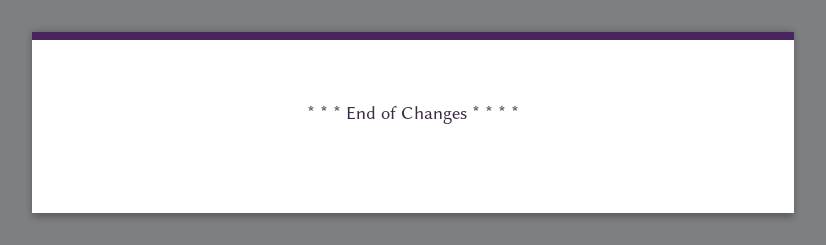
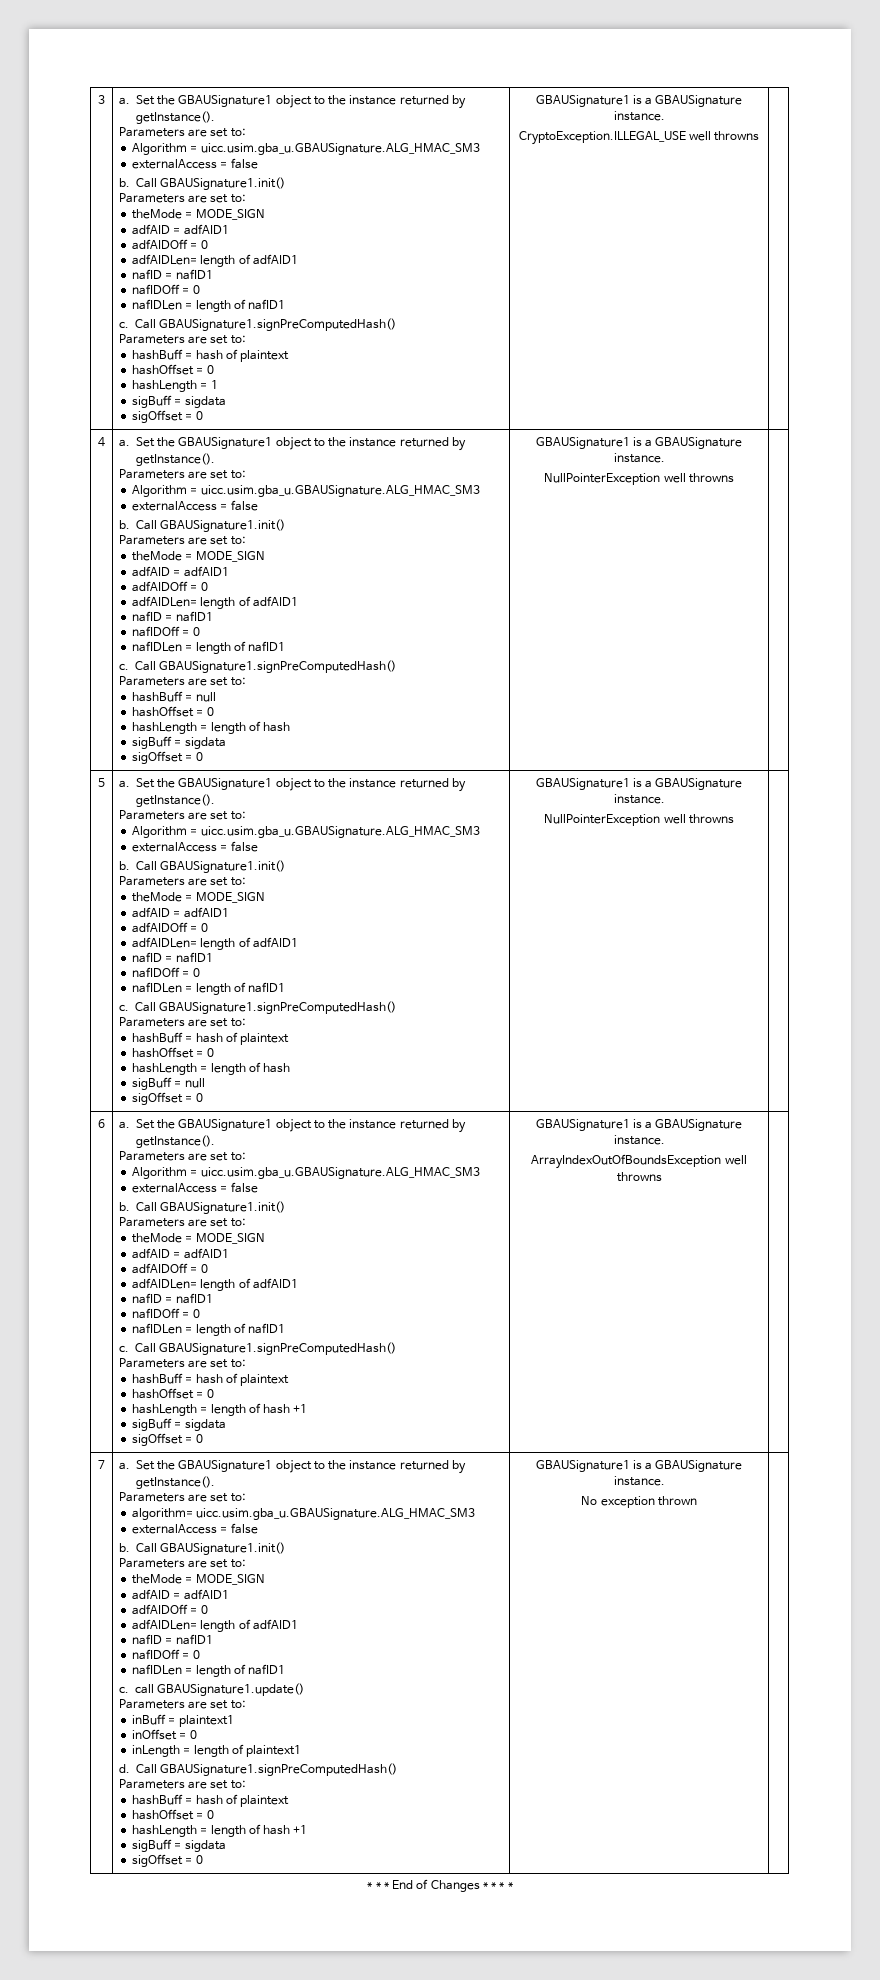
(307, 112) none -> [98,95,105,104] [119,95,466,109] [136,111,216,124] [119,127,246,137] [132,143,480,155] [132,158,258,169] [119,177,286,190] [119,193,246,203] [132,209,265,220] [132,224,229,235] [132,239,208,250] [132,254,298,267] [132,269,213,280] [132,284,200,295] [132,299,286,312] [119,318,397,331] [119,334,246,344] [132,349,290,362] [132,364,214,375] [132,380,218,392] [132,395,226,408] [132,410,203,423] [535,95,743,107] [613,111,665,121] [518,131,760,145] [98,437,105,447] [119,437,466,451] [136,453,216,466] [119,469,246,479] [132,485,480,497] [132,500,258,511] [119,519,286,532] [119,535,246,545] [132,551,265,562] [132,566,229,577] [132,581,208,592] [132,596,298,609] [132,611,213,622] [132,626,200,637] [132,641,286,654] [119,660,397,673] [119,676,246,686] [132,691,216,702] [132,706,214,717] [132,721,291,734] [132,736,226,749] [132,751,203,764] [535,437,743,449] [613,453,665,463] [544,473,734,485] [98,778,105,787] [119,778,466,792] [136,794,216,807] [119,810,246,820] [132,826,480,838] [132,841,258,852] [119,860,286,873] [119,876,246,886] [132,892,265,903] [132,907,229,918] [132,922,208,933] [132,937,298,950] [132,952,213,963] [132,967,200,978] [132,982,286,995] [119,1001,397,1014] [119,1017,246,1027] [132,1032,290,1045] [132,1047,214,1058] [132,1062,291,1075] [132,1077,205,1090] [132,1092,203,1105] [535,778,743,790] [613,794,665,804] [544,814,734,826] [98,1119,105,1128] [119,1119,466,1133] [136,1135,216,1148] [119,1151,246,1161] [132,1167,480,1179] [132,1182,258,1193] [119,1201,286,1214] [119,1217,246,1227] [132,1233,265,1244] [132,1248,229,1259] [132,1263,208,1274] [132,1278,298,1291] [132,1293,213,1304] [132,1308,200,1319] [132,1323,286,1336] [119,1342,397,1355] [119,1358,246,1368] [132,1373,290,1386] [132,1388,214,1399] [132,1403,308,1416] [132,1418,226,1431] [132,1433,203,1446] [535,1119,743,1131] [613,1135,665,1145] [531,1154,747,1169] [616,1172,662,1182] [98,1460,105,1469] [119,1460,466,1474] [136,1476,216,1489] [119,1492,246,1502] [132,1508,476,1520] [132,1523,258,1534] [119,1542,286,1555] [119,1558,246,1568] [132,1574,265,1585] [132,1589,229,1600] [132,1604,208,1615] [132,1619,298,1632] [132,1634,213,1645] [132,1649,200,1660] [132,1664,286,1677] [119,1683,305,1696] [119,1699,246,1709] [132,1714,234,1727] [132,1729,197,1740] [132,1744,302,1757] [119,1763,398,1776] [119,1779,246,1789] [132,1794,290,1807] [132,1809,214,1820] [132,1824,308,1837] [132,1839,226,1852] [132,1854,203,1867] [535,1460,743,1472] [613,1476,665,1486] [581,1496,697,1508] 3 | a. Set the GBAUSignature1 object to the instance returned by getInstance(). // Parameters are set to: // Algorithm = uicc.usim.gba_u.GBAUSignature.ALG_HMAC_SM3 // externalAccess = false // b. Call GBAUSignature1.init() // Parameters are set to: // theMode = MODE_SIGN // adfAID = adfAID1 // adfAIDOff = 0 // adfAIDLen= length of adfAID1 // nafID = nafID1 // nafIDOff = 0 // nafIDLen = length of nafID1 // c. Call GBAUSignature1.signPreComputedHash() // Parameters are set to: // hashBuff = hash of plaintext // hashOffset = 0 // hashLength = 1 // sigBuff = sigdata // sigOffset = 0 | GBAUSignature1 is a GBAUSignature instance. // CryptoException.ILLEGAL_USE well throwns | // 4 | a. Set the GBAUSignature1 object to the instance returned by getInstance(). // Parameters are set to: // Algorithm = uicc.usim.gba_u.GBAUSignature.ALG_HMAC_SM3 // externalAccess = false // b. Call GBAUSignature1.init() // Parameters are set to: // theMode = MODE_SIGN // adfAID = adfAID1 // adfAIDOff = 0 // adfAIDLen= length of adfAID1 // nafID = nafID1 // nafIDOff = 0 // nafIDLen = length of nafID1 // c. Call GBAUSignature1.signPreComputedHash() // Parameters are set to: // hashBuff = null // hashOffset = 0 // hashLength = length of hash // sigBuff = sigdata // sigOffset = 0 | GBAUSignature1 is a GBAUSignature instance. // NullPointerException well throwns | // 5 | a. Set the GBAUSignature1 object to the instance returned by getInstance(). // Parameters are set to: // Algorithm = uicc.usim.gba_u.GBAUSignature.ALG_HMAC_SM3 // externalAccess = false // b. Call GBAUSignature1.init() // Parameters are set to: // theMode = MODE_SIGN // adfAID = adfAID1 // adfAIDOff = 0 // adfAIDLen= length of adfAID1 // nafID = nafID1 // nafIDOff = 0 // nafIDLen = length of nafID1 // c. Call GBAUSignature1.signPreComputedHash() // Parameters are set to: // hashBuff = hash of plaintext // hashOffset = 0 // hashLength = length of hash // sigBuff = null // sigOffset = 0 | GBAUSignature1 is a GBAUSignature instance. // NullPointerException well throwns | // 6 | a. Set the GBAUSignature1 object to the instance returned by getInstance(). // Parameters are set to: // Algorithm = uicc.usim.gba_u.GBAUSignature.ALG_HMAC_SM3 // externalAccess = false // b. Call GBAUSignature1.init() // Parameters are set to: // theMode = MODE_SIGN // adfAID = adfAID1 // adfAIDOff = 0 // adfAIDLen= length of adfAID1 // nafID = nafID1 // nafIDOff = 0 // nafIDLen = length of nafID1 // c. Call GBAUSignature1.signPreComputedHash() // Parameters are set to: // hashBuff = hash of plaintext // hashOffset = 0 // hashLength = length of hash +1 // sigBuff = sigdata // sigOffset = 0 | GBAUSignature1 is a GBAUSignature instance. // ArrayIndexOutOfBoundsException well throwns | // 7 | a. Set the GBAUSignature1 object to the instance returned by getInstance(). // Parameters are set to: // algorithm= uicc.usim.gba_u.GBAUSignature.ALG_HMAC_SM3 // externalAccess = false // b. Call GBAUSignature1.init() // Parameters are set to: // theMode = MODE_SIGN // adfAID = adfAID1 // adfAIDOff = 0 // adfAIDLen= length of adfAID1 // nafID = nafID1 // nafIDOff = 0 // nafIDLen = length of nafID1 // c. call GBAUSignature1.update() // Parameters are set to: // inBuff = plaintext1 // inOffset = 0 // inLength = length of plaintext1 // d. Call GBAUSignature1.signPreComputedHash() // Parameters are set to: // hashBuff = hash of plaintext // hashOffset = 0 // hashLength = length of hash +1 // sigBuff = sigdata // sigOffset = 0 | GBAUSignature1 is a GBAUSignature instance. // No exception thrown | //

